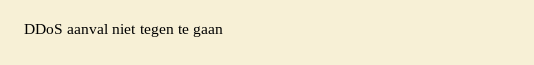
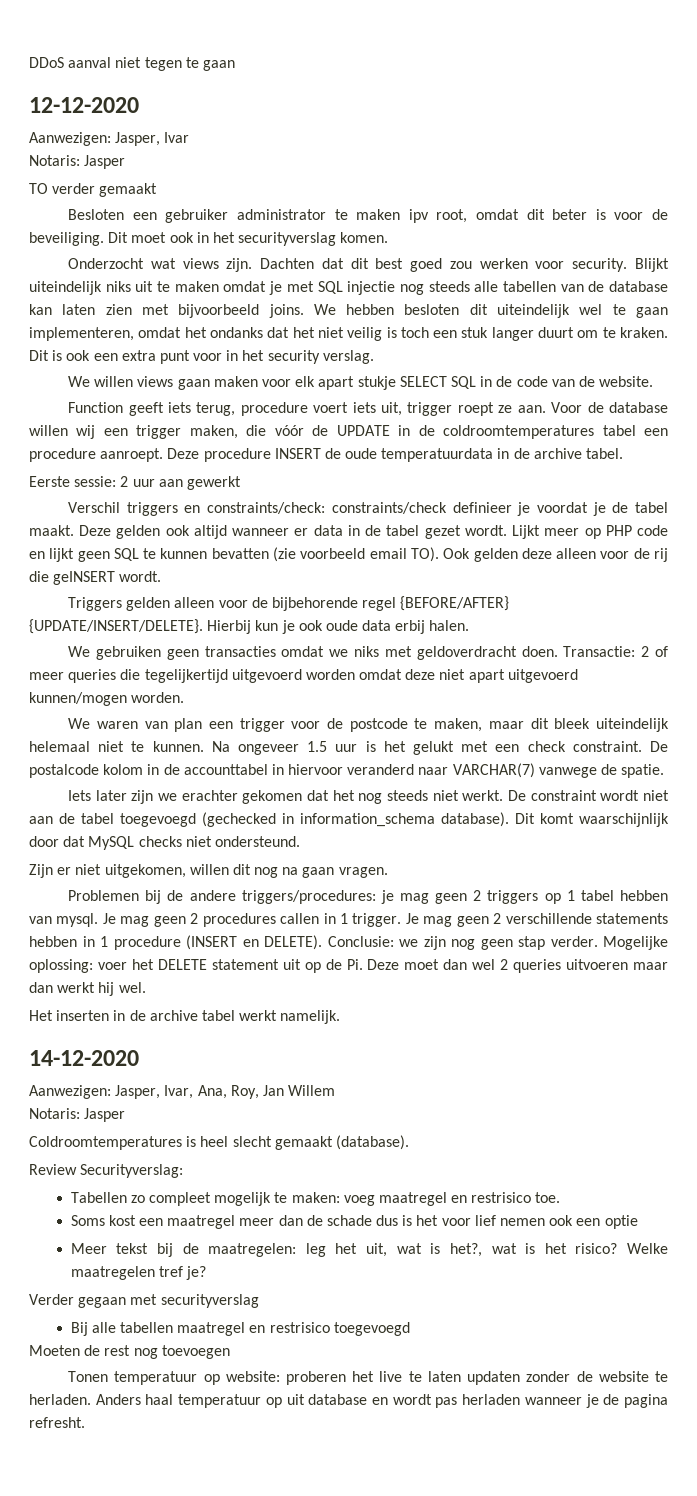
(223, 31) none -> [29,97,139,113] [29,132,190,146] [29,155,126,169] [29,183,158,197] [68,209,668,223] [29,232,389,246] [68,258,670,272] [29,281,668,295] [29,304,668,318] [29,327,668,341] [29,350,374,364] [68,376,654,390] [68,402,668,416] [29,425,668,439] [29,448,624,462] [29,476,241,490] [68,502,669,516] [29,525,669,539] [29,547,668,562] [29,571,162,585] [68,596,510,611] [29,619,470,634] [68,646,668,660] [29,669,578,683] [29,692,185,706] [68,718,669,732] [29,741,668,755] [29,763,665,778] [68,790,669,804] [29,812,669,827] [29,836,300,850] [29,864,388,878] [68,890,668,904] [29,913,668,927] [29,935,668,950] [29,959,668,973] [29,982,146,996] [29,1010,341,1024] [29,1050,139,1066] [29,1085,336,1099] [29,1108,126,1122] [29,1135,409,1150] [29,1164,184,1178] [70,1192,561,1206] [70,1215,638,1229] [70,1243,668,1257] [70,1266,207,1280] [29,1294,259,1308] [70,1322,410,1336] [29,1345,230,1359] [68,1371,669,1385] [29,1394,668,1408] [29,1417,85,1428] // 12-12-2020 // Aanwezigen: Jasper, Ivar // Notaris: Jasper // TO verder gemaakt // Besloten een gebruiker administrator te maken ipv root, omdat dit beter is voor de beveiliging. Dit moet ook in het securityverslag komen. // Onderzocht wat views zijn. Dachten dat dit best goed zou werken voor security. Blijkt uiteindelijk niks uit te maken omdat je met SQL injectie nog steeds alle tabellen van de database kan laten zien met bijvoorbeeld joins. We hebben besloten dit uiteindelijk wel te gaan implementeren, omdat het ondanks dat het niet veilig is toch een stuk langer duurt om te kraken. Dit is ook een extra punt voor in het security verslag. // We willen views gaan maken voor elk apart stukje SELECT SQL in de code van de website. // Function geeft iets terug, procedure voert iets uit, trigger roept ze aan. Voor de database willen wij een trigger maken, die vóór de UPDATE in de coldroomtemperatures tabel een procedure aanroept. Deze procedure INSERT de oude temperatuurdata in de archive tabel. // Eerste sessie: 2 uur aan gewerkt // Verschil triggers en constraints/check: constraints/check definieer je voordat je de tabel maakt. Deze gelden ook altijd wanneer er data in de tabel gezet wordt. Lijkt meer op PHP code en lijkt geen SQL te kunnen bevatten (zie voorbeeld email TO). Ook gelden deze alleen voor de rij die geINSERT wordt. // Triggers gelden alleen voor de bijbehorende regel {BEFORE/AFTER} {UPDATE/INSERT/DELETE}. Hierbij kun je ook oude data erbij halen. // We gebruiken geen transacties omdat we niks met geldoverdracht doen. Transactie: 2 of meer queries die tegelijkertijd uitgevoerd worden omdat deze niet apart uitgevoerd kunnen/mogen worden. // We waren van plan een trigger voor de postcode te maken, maar dit bleek uiteindelijk helemaal niet te kunnen. Na ongeveer 1.5 uur is het gelukt met een check constraint. De postalcode kolom in de accounttabel in hiervoor veranderd naar VARCHAR(7) vanwege de spatie. // Iets later zijn we erachter gekomen dat het nog steeds niet werkt. De constraint wordt niet aan de tabel toegevoegd (gechecked in information_schema database). Dit komt waarschijnlijk door dat MySQL checks niet ondersteund. // Zijn er niet uitgekomen, willen dit nog na gaan vragen. // Problemen bij de andere triggers/procedures: je mag geen 2 triggers op 1 tabel hebben van mysql. Je mag geen 2 procedures callen in 1 trigger. Je mag geen 2 verschillende statements hebben in 1 procedure (INSERT en DELETE). Conclusie: we zijn nog geen stap verder. Mogelijke oplossing: voer het DELETE statement uit op de Pi. Deze moet dan wel 2 queries uitvoeren maar dan werkt hij wel. // Het inserten in de archive tabel werkt namelijk. // 14-12-2020 // Aanwezigen: Jasper, Ivar, Ana, Roy, Jan Willem // Notaris: Jasper // Coldroomtemperatures is heel slecht gemaakt (database). // Review Securityverslag: // Tabellen zo compleet mogelijk te maken: voeg maatregel en restrisico toe. // Soms kost een maatregel meer dan de schade dus is het voor lief nemen ook een optie // Meer tekst bij de maatregelen: leg het uit, wat is het?, wat is het risico? Welke maatregelen tref je? // Verder gegaan met securityverslag // Bij alle tabellen maatregel en restrisico toegevoegd // Moeten de rest nog toevoegen // Tonen temperatuur op website: proberen het live te laten updaten zonder de website te herladen. Anders haal temperatuur op uit database en wordt pas herladen wanneer je de pagina refresht.

